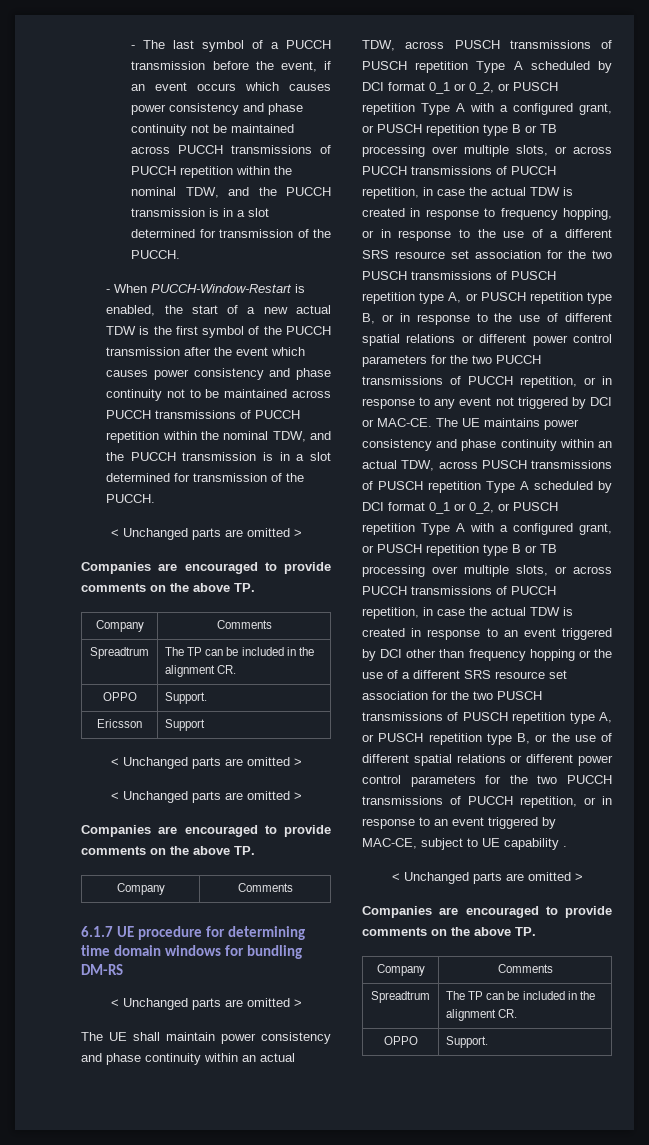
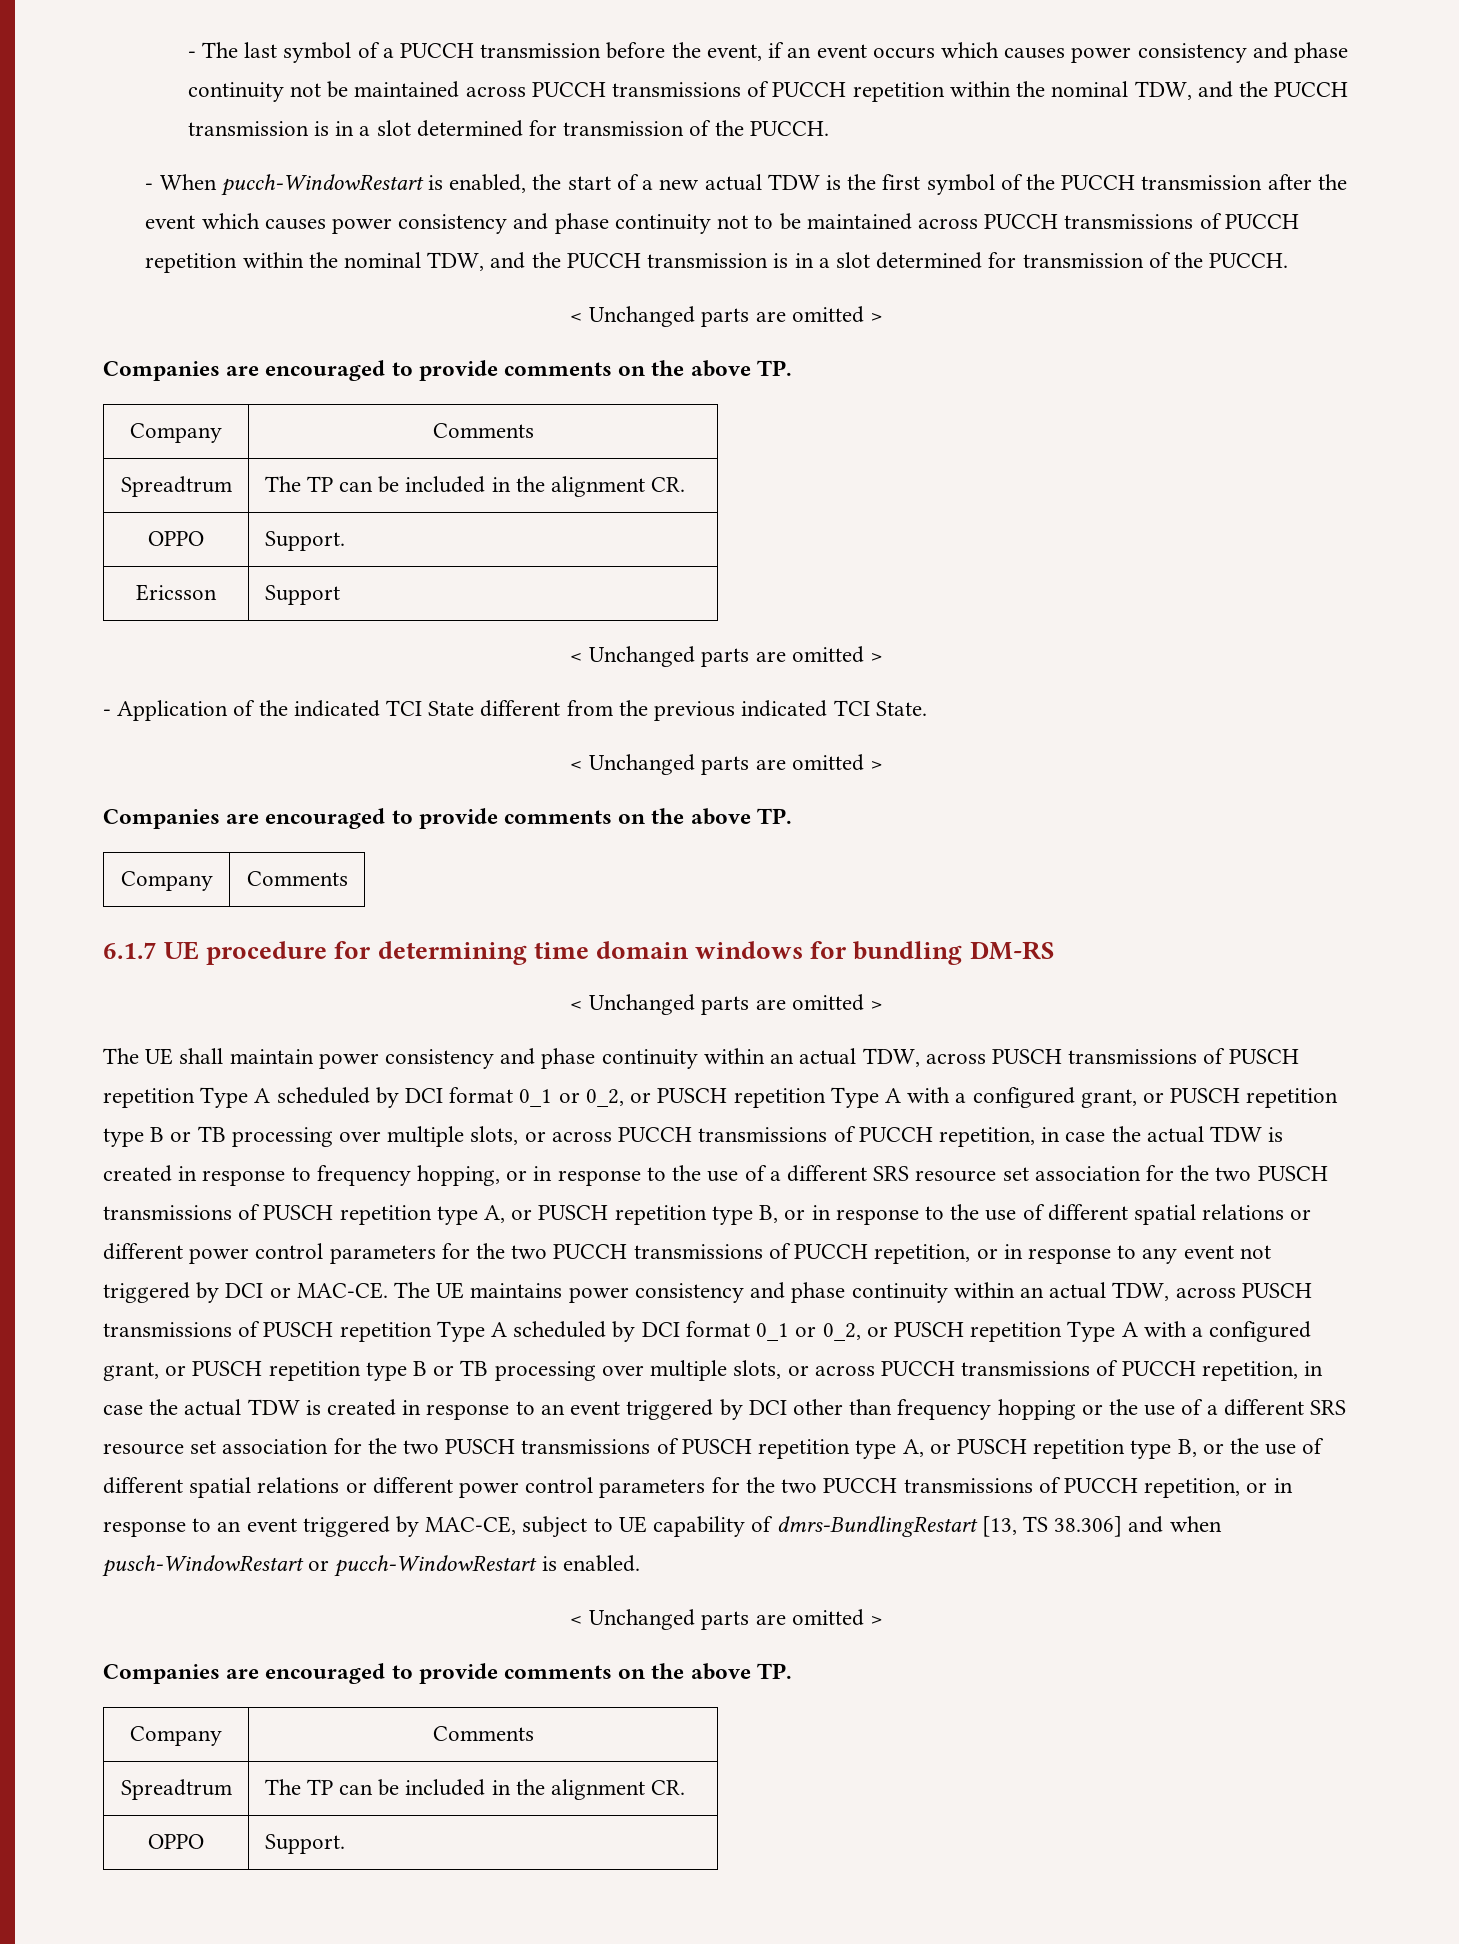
[151,284,293,293] PUCCH-Window-Restart -> [220,174,424,196] pucch-WindowRestart
(302, 762) none -> [103,700,927,721] // - Application of the indicated TCI State different from the previous indicated TCI State.
[563,846,567,847] . -> [751,1516,1222,1537] [102,1555,640,1577] of dmrs-BundlingRestart [13, TS 38.306] and when pusch-WindowRestart or pucch-WindowRestart is enabled.

